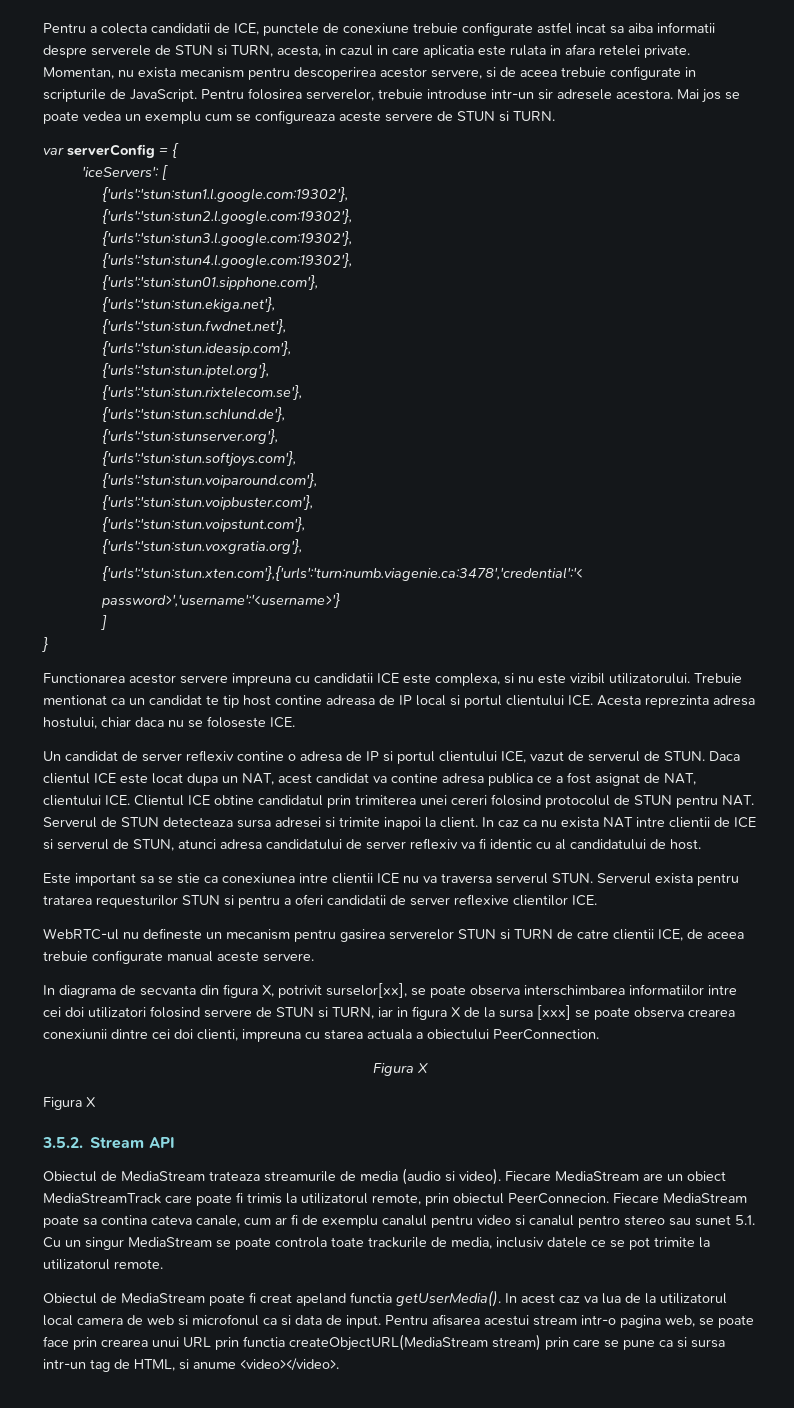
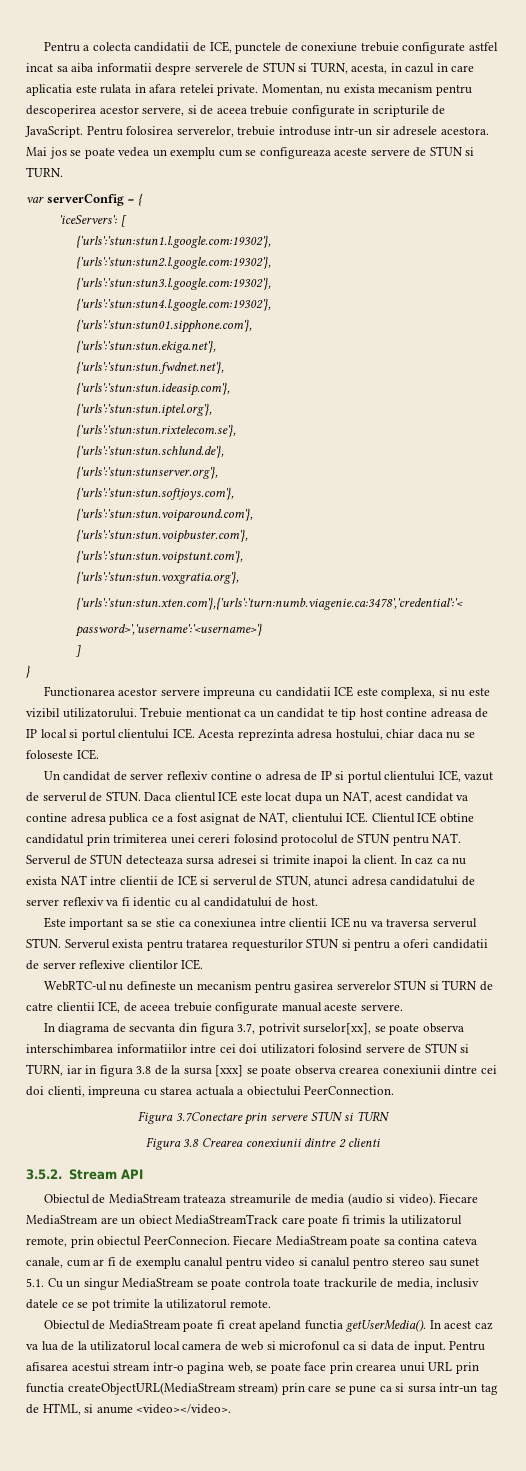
[262,985,274,997] X, -> [237,1023,256,1034] 3.7,
[451,1007,461,1017] X -> [136,1066,152,1074] 3.8
[417,1063,428,1073] [43,1097,96,1110] X // Figura X -> [175,1111,390,1125] [145,1137,381,1150] 3.7Conectare prin servere STUN si TURN // Figura 3.8 Crearea conexiunii dintre 2 clienti

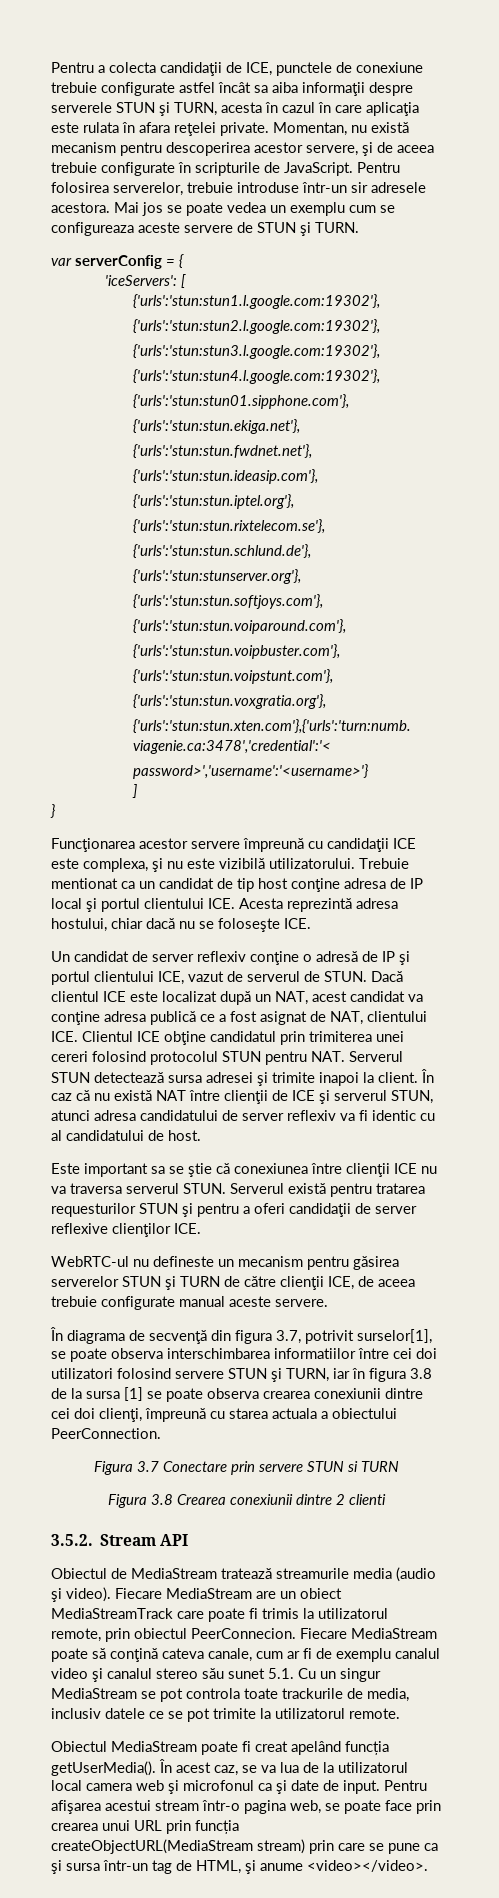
[134,42,190,52] candidatii -> [160,62,222,76] candidaţii
[26,63,53,72] incat -> [218,82,251,93] încât
[96,63,152,72] informatii -> [302,82,365,96] informaţii
[246,62,475,74] [26,84,214,96] de STUN si TURN, acesta, in cazul in care aplicatia este rulata in afara retelei -> [116,102,419,116] [51,122,216,136] STUN şi TURN, acesta în cazul în care aplicaţia este rulata în afara reţelei
[343,84,375,93] exista -> [371,122,409,133] există
[187,105,370,117] si de aceea trebuie configurate in -> [362,142,434,156] [51,162,191,176] şi de aceea trebuie configurate în
[334,126,373,136] intr-un -> [302,182,347,193] într-un
[465,147,475,156] si -> [300,222,311,236] şi
[43,686,115,697] Functionarea -> [51,838,135,852] Funcţionarea
[203,687,331,699] impreuna cu candidatii -> [243,838,389,852] împreună cu candidaţii
[438,687,448,696] si -> [152,858,163,872] şi
[26,708,60,718] vizibil -> [219,858,265,869] vizibilă
[327,709,338,717] te -> [217,878,233,889] de
[386,708,472,718] contine adreasa -> [291,878,386,892] conţine adresa
[69,729,79,738] si -> [86,898,97,912] şi
[237,729,294,741] reprezinta -> [287,898,352,912] reprezintă
[417,729,443,739] daca -> [146,918,175,929] dacă
[26,750,73,759] foloseste -> [218,918,280,932] foloseşte
[210,771,345,781] contine o adresa de IP si -> [250,951,410,965] conţine o adresă de IP şi
[144,792,172,801] Daca -> [371,971,403,982] Dacă
[265,792,322,804] locat dupa -> [162,991,251,1005] localizat după
[26,813,149,825] contine adresa publica -> [51,1011,196,1025] conţine adresa publică
[439,813,474,823] obtine -> [164,1031,206,1045] obţine
[340,834,354,844] de -> (218, 1058) none
[73,854,183,865] de STUN detecteaza -> [51,1072,164,1083] STUN detectează
[260,855,270,864] si -> [257,1072,268,1086] şi
[400,855,467,865] [26,875,273,886] In caz ca nu exista NAT intre clientii de ICE si serverul de -> [421,1069,434,1083] [51,1090,387,1104] În caz că nu există NAT între clienţii de ICE şi serverul
[155,918,328,928] stie ca conexiunea intre clientii -> [188,1163,390,1177] ştie că conexiunea între clienţii
[112,939,144,948] exista -> [288,1183,326,1194] există
[341,939,351,948] si -> [182,1203,193,1217] şi
[432,939,488,949] candidatii -> [289,1203,351,1217] candidaţii
[128,960,178,969] clientilor -> [112,1223,171,1237] clienţilor
[294,981,334,993] gasirea -> [353,1256,399,1270] găsirea
[429,981,439,990] si -> [165,1276,176,1290] şi
[26,1002,95,1011] catre clientii -> [244,1276,324,1290] către clienţii
[43,1023,55,1032] In -> [50,1327,63,1341] În
[129,1024,176,1032] secvanta -> [149,1330,207,1344] secvenţă
[303,1023,372,1035] surselor[xx], -> [357,1329,432,1344] surselor[1],
[190,1044,217,1053] intre -> [358,1348,389,1359] între
[408,1043,470,1054] de STUN si -> [228,1368,282,1382] STUN şi
[85,1065,97,1074] in -> [352,1368,365,1379] în
[215,1065,244,1077] [xxx] -> [124,1387,143,1401] [1]
[47,1086,141,1098] clienti, impreuna -> [99,1408,206,1422] clienţi, împreună
[175,1112,243,1122] 3.7Conectare -> [136,1461,227,1472] 3.7 Conectare
[183,1194,308,1204] trateaza streamurile de -> [221,1568,349,1579] tratează streamurile
[386,1194,396,1203] si -> [51,1588,62,1602] şi
[383,1236,440,1245] sa contina -> [92,1648,158,1662] să conţină
[225,1257,447,1269] pentru video si canalul pentro stereo sau -> [51,1668,224,1682] video şi canalul stereo său
[211,1279,242,1290] poate -> [160,1688,183,1702] pot
[92,1320,106,1330] de -> (107, 1746) none
[259,1319,493,1332] apeland functia getUserMedia(). In acest caz -> [291,1741,389,1755] [51,1759,257,1776] apelând funcția getUserMedia(). În acest caz, se
[224,1341,394,1351] de web si microfonul ca si data -> [136,1780,319,1794] web şi microfonul ca şi date
[26,1362,68,1371] afisarea -> [51,1800,101,1814] afişarea
[152,1362,184,1371] intr-o -> [202,1800,240,1811] într-o
[26,1383,64,1393] functia -> [195,1820,239,1834] funcția
[395,1383,478,1393] si sursa intr-un -> [51,1860,148,1874] şi sursa într-un
[84,1404,94,1413] si -> [245,1860,256,1874] şi

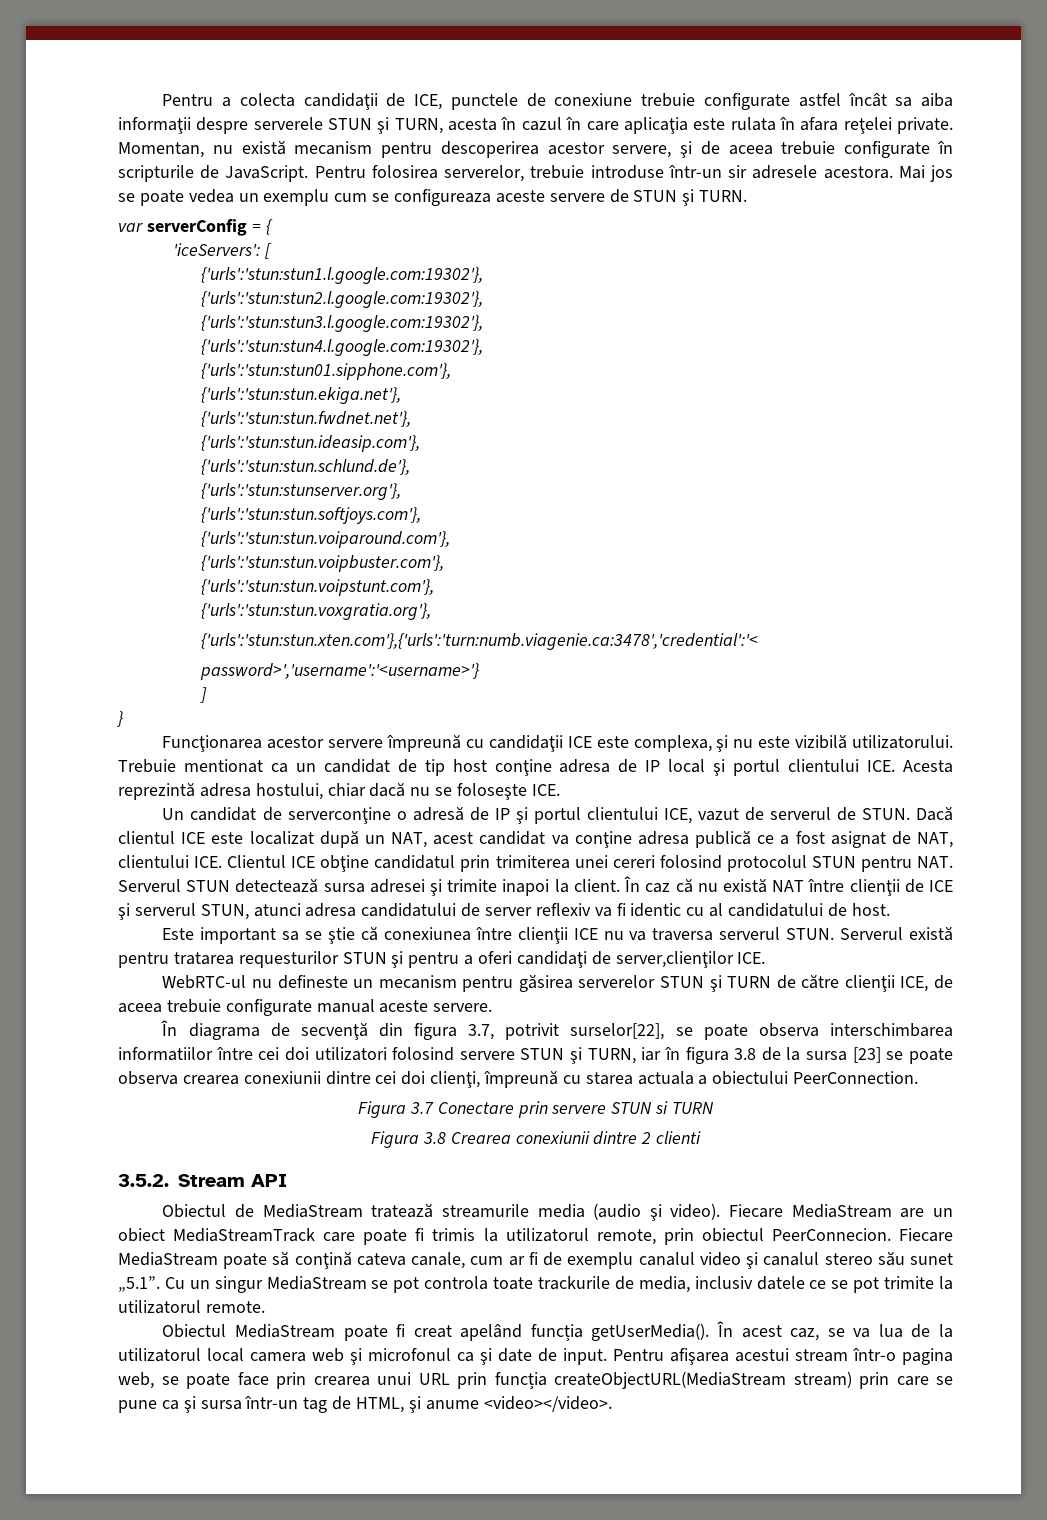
[132,494,294,509] [132,519,325,534] // {'urls':'stun:stun.iptel.org'}, // {'urls':'stun:stun.rixtelecom.se'}, -> (421, 443) none
[152,951,299,965] server reflexiv conţine -> [287,807,391,824] serverconţine
[289,1203,417,1217] [51,1223,171,1237] candidaţii de server reflexive clienţilor -> [516,951,734,968] candidaţi de server,clienţilor
[357,1329,432,1344] surselor[1], -> [570,1023,665,1040] surselor[22],
[124,1387,143,1401] [1] -> [852,1047,881,1063] [23]
[268,1668,294,1679] 5.1. -> [118,1276,160,1292] „5.1”.

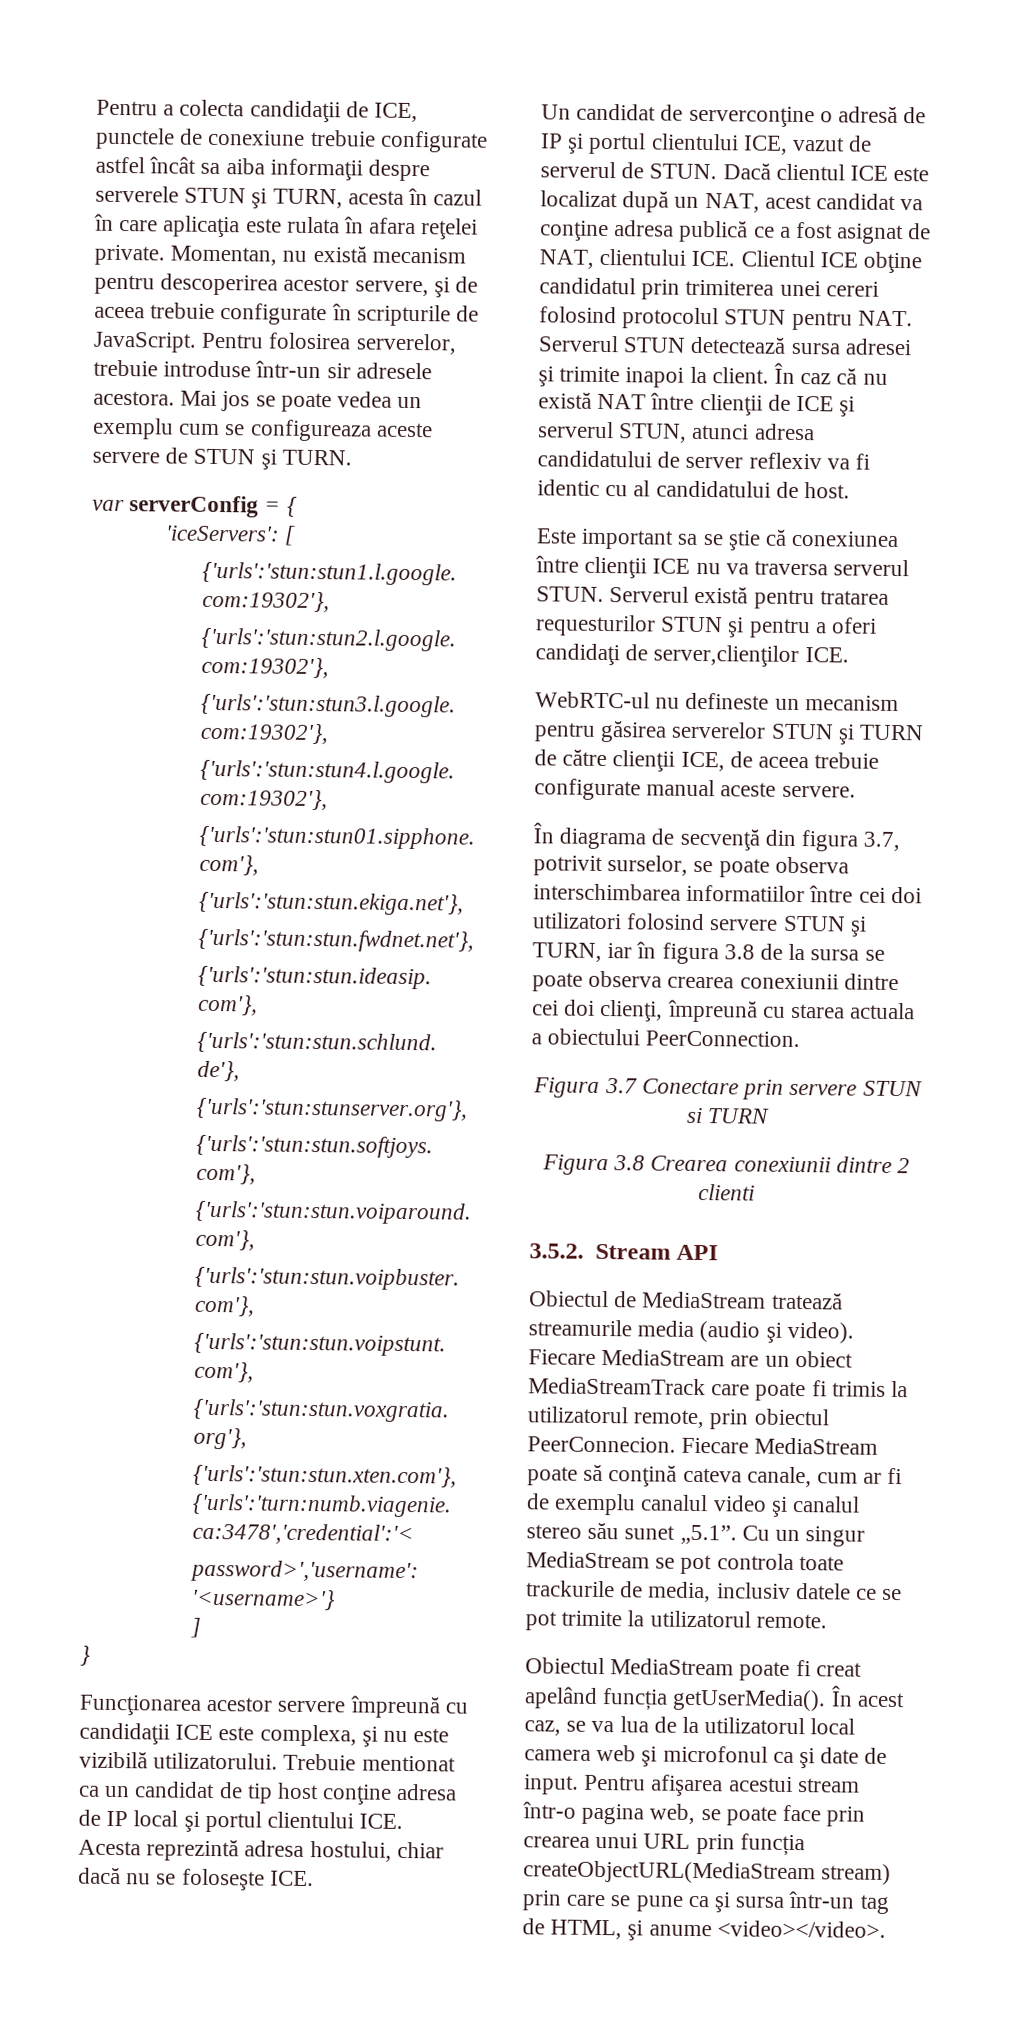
[570,1023,665,1040] surselor[22], -> [607,855,689,876] surselor,
[852,1047,881,1063] [23] -> (860, 955) none

